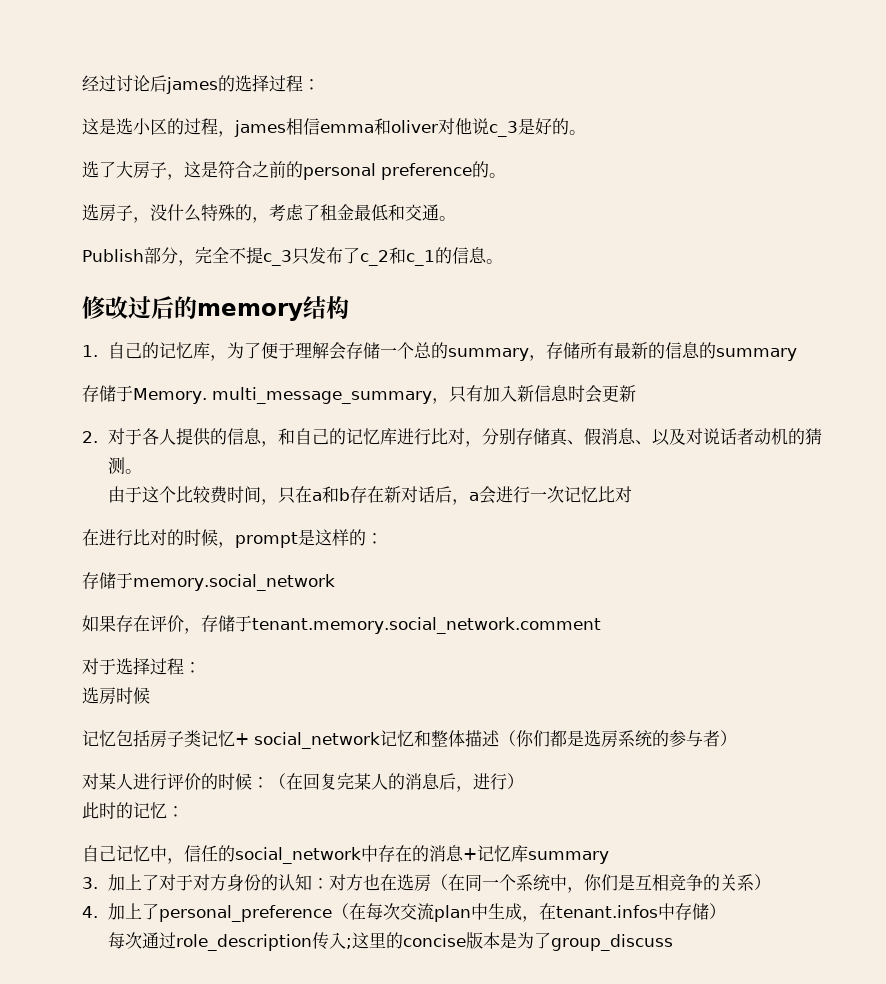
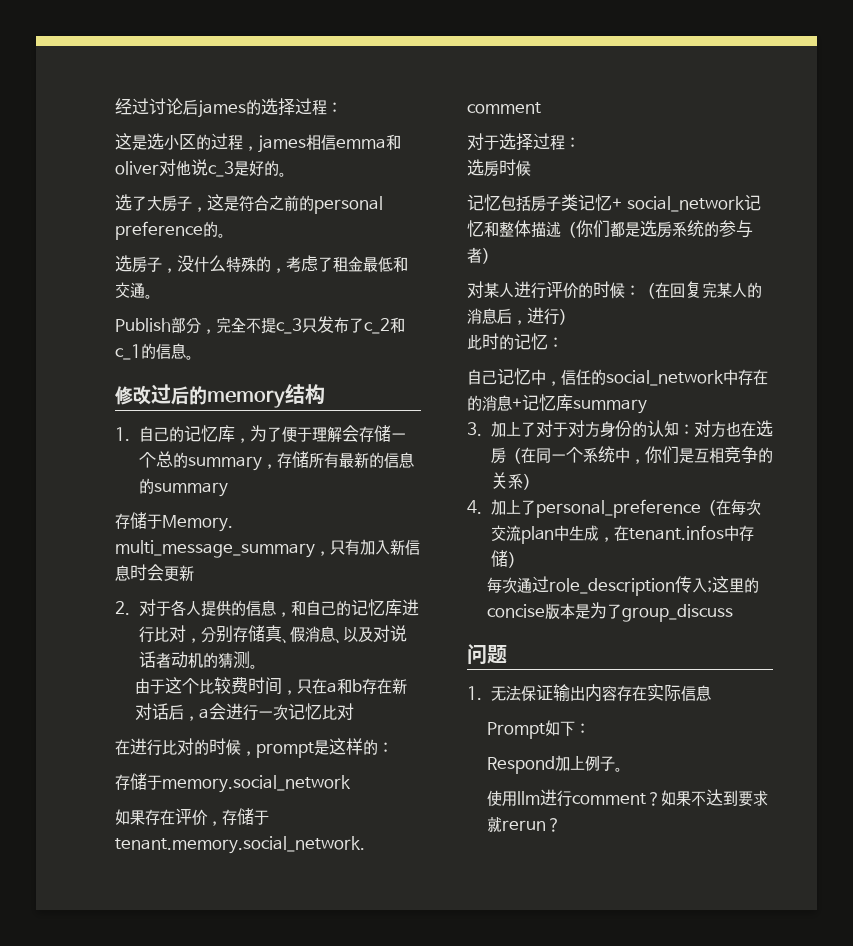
(674, 942) none -> [467,644,507,665] [467,684,711,702] [487,720,591,739] [487,755,624,774] [487,789,769,807] [487,817,562,832] // 问题 // 1.无法保证输出内容存在实际信息 // Prompt如下： // Respond加上例子。 // 使用llm进行comment？如果不达到要求就rerun？

